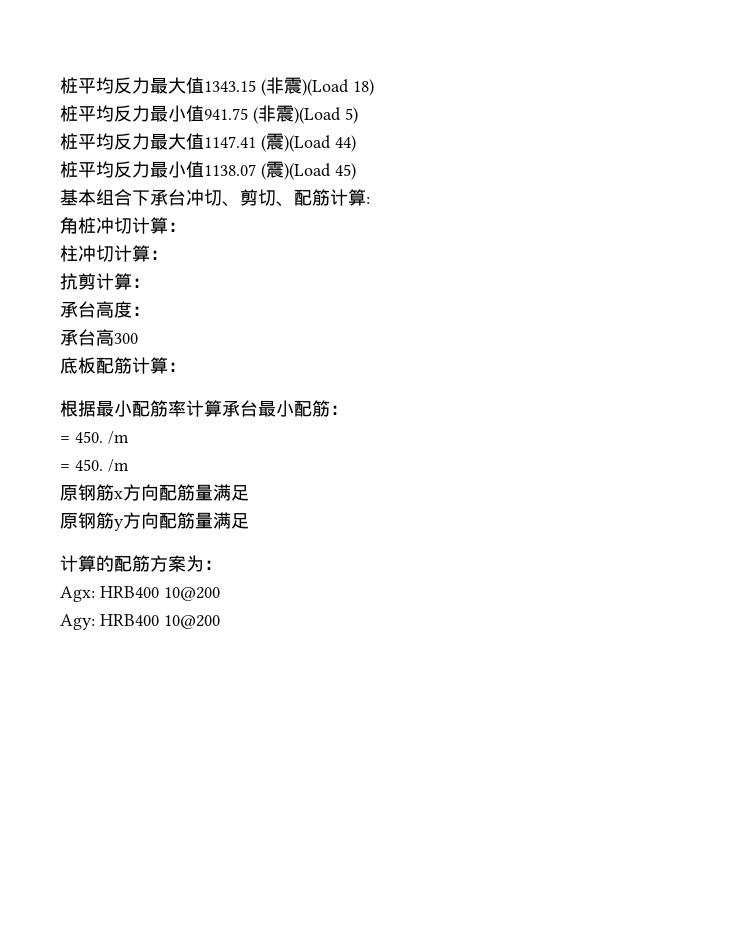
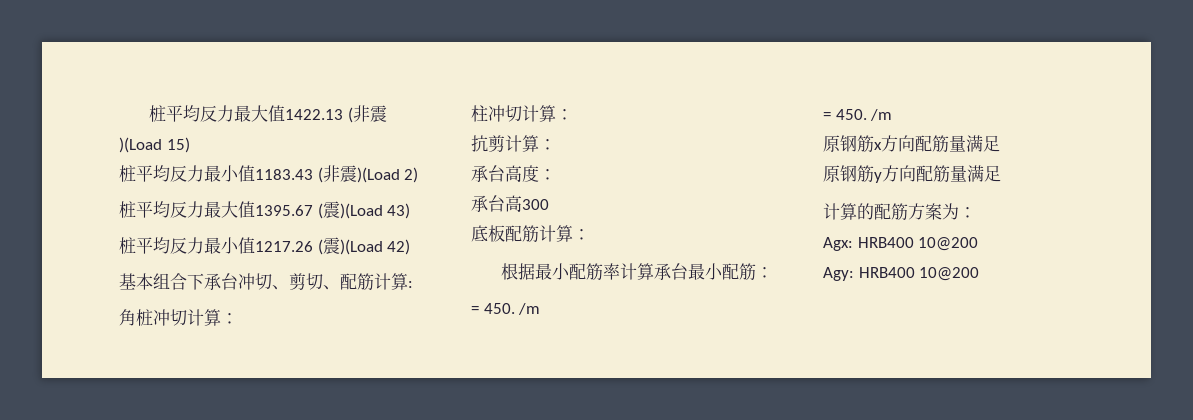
[60,77,374,96] [60,105,358,124] [60,133,356,152] [60,161,356,180] 桩平均反力最大值1343.15 (非震)(Load 18) // 桩平均反力最小值941.75 (非震)(Load 5) // 桩平均反力最大值1147.41 (震)(Load 44) // 桩平均反力最小值1138.07 (震)(Load 45) -> [149,105,387,123] [119,137,190,153] [119,165,419,183] [119,201,411,219] [119,237,411,255] 桩平均反力最大值1422.13 (非震)(Load 15) // 桩平均反力最小值1183.43 (非震)(Load 2) // 桩平均反力最大值1395.67 (震)(Load 43) // 桩平均反力最小值1217.26 (震)(Load 42)

